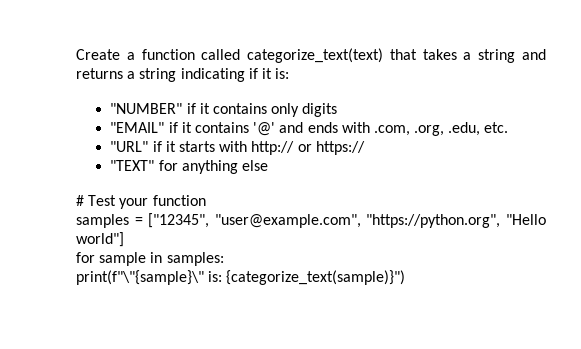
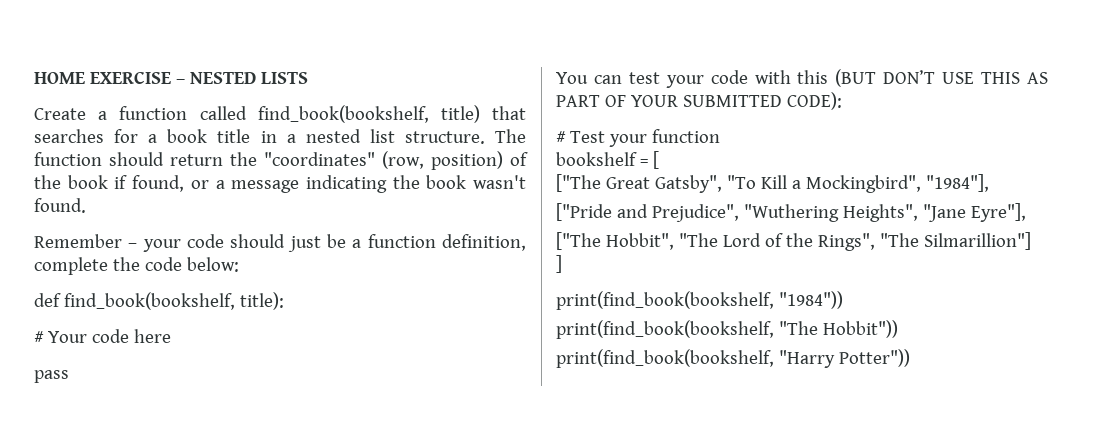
[76,48,546,63] [76,68,290,82] [110,103,338,117] [110,122,509,136] [110,141,365,155] [110,160,268,174] [76,195,206,209] [76,213,546,228] [76,232,124,247] [76,252,224,266] [76,270,406,285] Create a function called categorize_text(text) that takes a string and returns a string indicating if it is: // "NUMBER" if it contains only digits // "EMAIL" if it contains '@' and ends with .com, .org, .edu, etc. // "URL" if it starts with http:// or https:// // "TEXT" for anything else // # Test your function // samples = ["12345", "user@example.com", "https://python.org", "Hello world"] // for sample in samples: // print(f"\"{sample}\" is: {categorize_text(sample)}") -> [34,71,308,84] [34,105,526,123] [34,129,526,144] [34,151,528,170] [34,175,526,193] [34,198,86,213] [34,234,526,252] [34,257,239,275] [34,292,284,310] [34,329,171,343] [34,370,69,383] [556,69,1048,88] [556,92,842,110] [556,129,720,147] [556,151,659,169] [556,174,989,193] [556,203,1026,222] [556,232,1031,251] [556,255,562,273] [556,291,843,310] [556,320,898,339] [556,349,910,368] HOME EXERCISE – NESTED LISTS // Create a function called find_book(bookshelf, title) that searches for a book title in a nested list structure. The function should return the "coordinates" (row, position) of the book if found, or a message indicating the book wasn't found. // Remember – your code should just be a function definition, complete the code below: // def find_book(bookshelf, title): // # Your code here // pass // You can test your code with this (BUT DON’T USE THIS AS PART OF YOUR SUBMITTED CODE): // # Test your function // bookshelf = [ // ["The Great Gatsby", "To Kill a Mockingbird", "1984"], // ["Pride and Prejudice", "Wuthering Heights", "Jane Eyre"], // ["The Hobbit", "The Lord of the Rings", "The Silmarillion"] // ] // print(find_book(bookshelf, "1984")) // print(find_book(bookshelf, "The Hobbit")) // print(find_book(bookshelf, "Harry Potter"))

